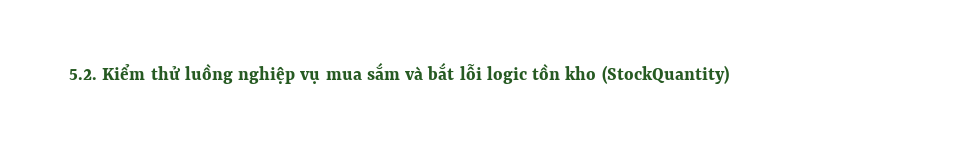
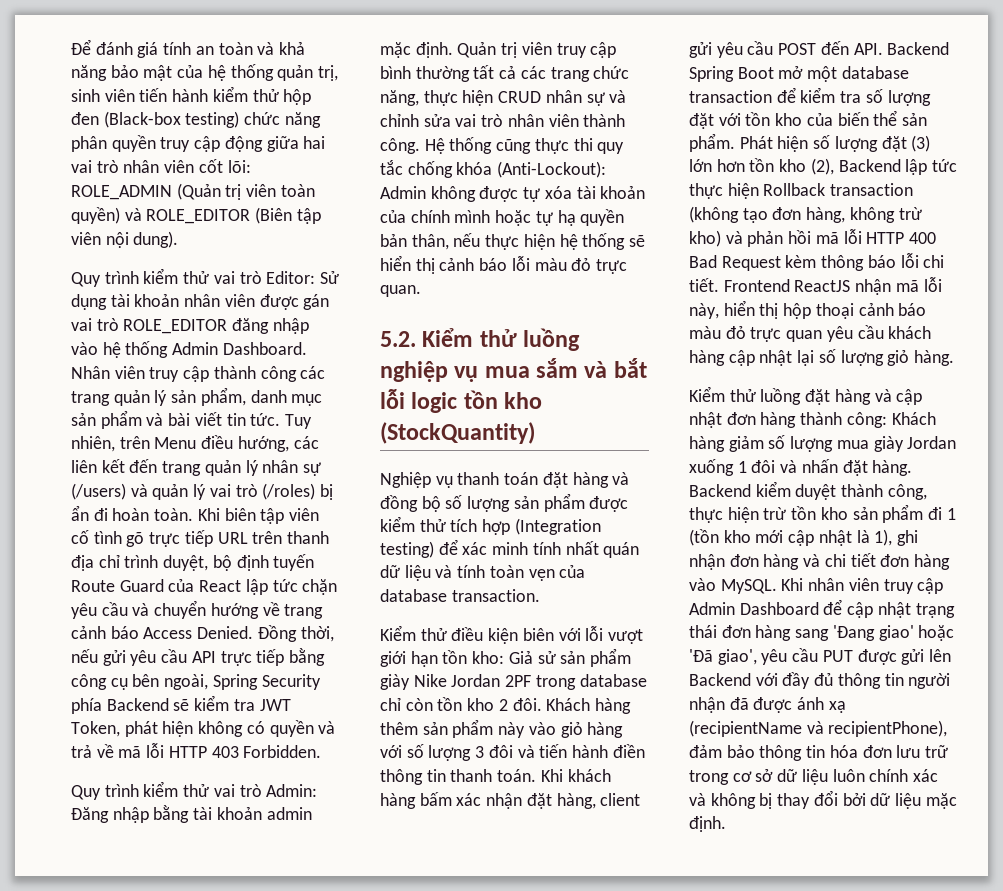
(69, 74) none -> [71,39,306,58] [71,64,339,81] [71,86,312,105] [71,111,321,128] [71,135,326,152] [71,159,251,173] [71,183,315,200] [71,207,321,224] [71,231,179,248] [71,268,340,287] [71,294,330,310] [71,318,309,334] [71,341,307,358] [71,366,326,382] [71,387,323,406] [71,410,313,429] [71,435,319,452] [71,459,322,476] [71,483,334,500] [71,505,320,524] [71,530,330,547] [71,554,315,571] [71,579,338,595] [71,600,324,619] [71,625,334,642] [71,648,326,666] [71,674,321,690] [71,695,291,714] [71,720,336,737] [71,743,322,758] [71,781,318,800] [71,805,312,823] [380,42,617,58] [380,65,630,82] [380,90,627,106] [380,114,626,127] [380,137,625,154] [380,160,607,178] [380,186,646,202] [380,209,625,226] [380,233,646,250] [380,255,628,274] [380,285,421,297] Để đánh giá tính an toàn và khả năng bảo mật của hệ thống quản trị, sinh viên tiến hành kiểm thử hộp đen (Black-box testing) chức năng phân quyền truy cập động giữa hai vai trò nhân viên cốt lõi: ROLE_ADMIN (Quản trị viên toàn quyền) và ROLE_EDITOR (Biên tập viên nội dung). // Quy trình kiểm thử vai trò Editor: Sử dụng tài khoản nhân viên được gán vai trò ROLE_EDITOR đăng nhập vào hệ thống Admin Dashboard. Nhân viên truy cập thành công các trang quản lý sản phẩm, danh mục sản phẩm và bài viết tin tức. Tuy nhiên, trên Menu điều hướng, các liên kết đến trang quản lý nhân sự (/users) và quản lý vai trò (/roles) bị ẩn đi hoàn toàn. Khi biên tập viên cố tình gõ trực tiếp URL trên thanh địa chỉ trình duyệt, bộ định tuyến Route Guard của React lập tức chặn yêu cầu và chuyển hướng về trang cảnh báo Access Denied. Đồng thời, nếu gửi yêu cầu API trực tiếp bằng công cụ bên ngoài, Spring Security phía Backend sẽ kiểm tra JWT Token, phát hiện không có quyền và trả về mã lỗi HTTP 403 Forbidden. // Quy trình kiểm thử vai trò Admin: Đăng nhập bằng tài khoản admin mặc định. Quản trị viên truy cập bình thường tất cả các trang chức năng, thực hiện CRUD nhân sự và chỉnh sửa vai trò nhân viên thành công. Hệ thống cũng thực thi quy tắc chống khóa (Anti-Lockout): Admin không được tự xóa tài khoản của chính mình hoặc tự hạ quyền bản thân, nếu thực hiện hệ thống sẽ hiển thị cảnh báo lỗi màu đỏ trực quan. //
(729, 74) none -> [380,472,630,488] [380,493,629,512] [380,516,601,535] [380,539,640,558] [380,565,586,581] [380,589,540,602] [380,625,644,644] [380,648,632,667] [380,674,647,690] [380,697,632,714] [380,719,624,738] [380,744,645,761] [380,769,611,785] [380,792,641,809] [689,41,950,58] [689,66,909,82] [689,87,931,106] [689,110,928,129] [689,133,931,152] [689,158,958,175] [689,183,914,199] [689,206,922,223] [689,229,937,247] [689,253,945,271] [689,277,942,295] [689,300,927,319] [689,325,932,342] [689,349,955,366] [689,386,923,405] [689,412,936,428] [689,435,957,452] [689,459,913,476] [689,481,927,500] [689,504,956,523] [689,529,919,546] [689,553,951,570] [689,578,944,594] [689,599,955,618] [689,625,955,641] [689,648,952,665] [689,672,951,689] [689,697,846,713] [689,720,948,737] [689,745,949,761] [689,769,939,785] [689,790,957,809] [689,816,726,832] // Nghiệp vụ thanh toán đặt hàng và đồng bộ số lượng sản phẩm được kiểm thử tích hợp (Integration testing) để xác minh tính nhất quán dữ liệu và tính toàn vẹn của database transaction. // Kiểm thử điều kiện biên với lỗi vượt giới hạn tồn kho: Giả sử sản phẩm giày Nike Jordan 2PF trong database chỉ còn tồn kho 2 đôi. Khách hàng thêm sản phẩm này vào giỏ hàng với số lượng 3 đôi và tiến hành điền thông tin thanh toán. Khi khách hàng bấm xác nhận đặt hàng, client gửi yêu cầu POST đến API. Backend Spring Boot mở một database transaction để kiểm tra số lượng đặt với tồn kho của biến thể sản phẩm. Phát hiện số lượng đặt (3) lớn hơn tồn kho (2), Backend lập tức thực hiện Rollback transaction (không tạo đơn hàng, không trừ kho) và phản hồi mã lỗi HTTP 400 Bad Request kèm thông báo lỗi chi tiết. Frontend ReactJS nhận mã lỗi này, hiển thị hộp thoại cảnh báo màu đỏ trực quan yêu cầu khách hàng cập nhật lại số lượng giỏ hàng. // Kiểm thử luồng đặt hàng và cập nhật đơn hàng thành công: Khách hàng giảm số lượng mua giày Jordan xuống 1 đôi và nhấn đặt hàng. Backend kiểm duyệt thành công, thực hiện trừ tồn kho sản phẩm đi 1 (tồn kho mới cập nhật là 1), ghi nhận đơn hàng và chi tiết đơn hàng vào MySQL. Khi nhân viên truy cập Admin Dashboard để cập nhật trạng thái đơn hàng sang 'Đang giao' hoặc 'Đã giao', yêu cầu PUT được gửi lên Backend với đầy đủ thông tin người nhận đã được ánh xạ (recipientName và recipientPhone), đảm bảo thông tin hóa đơn lưu trữ trong cơ sở dữ liệu luôn chính xác và không bị thay đổi bởi dữ liệu mặc định.

